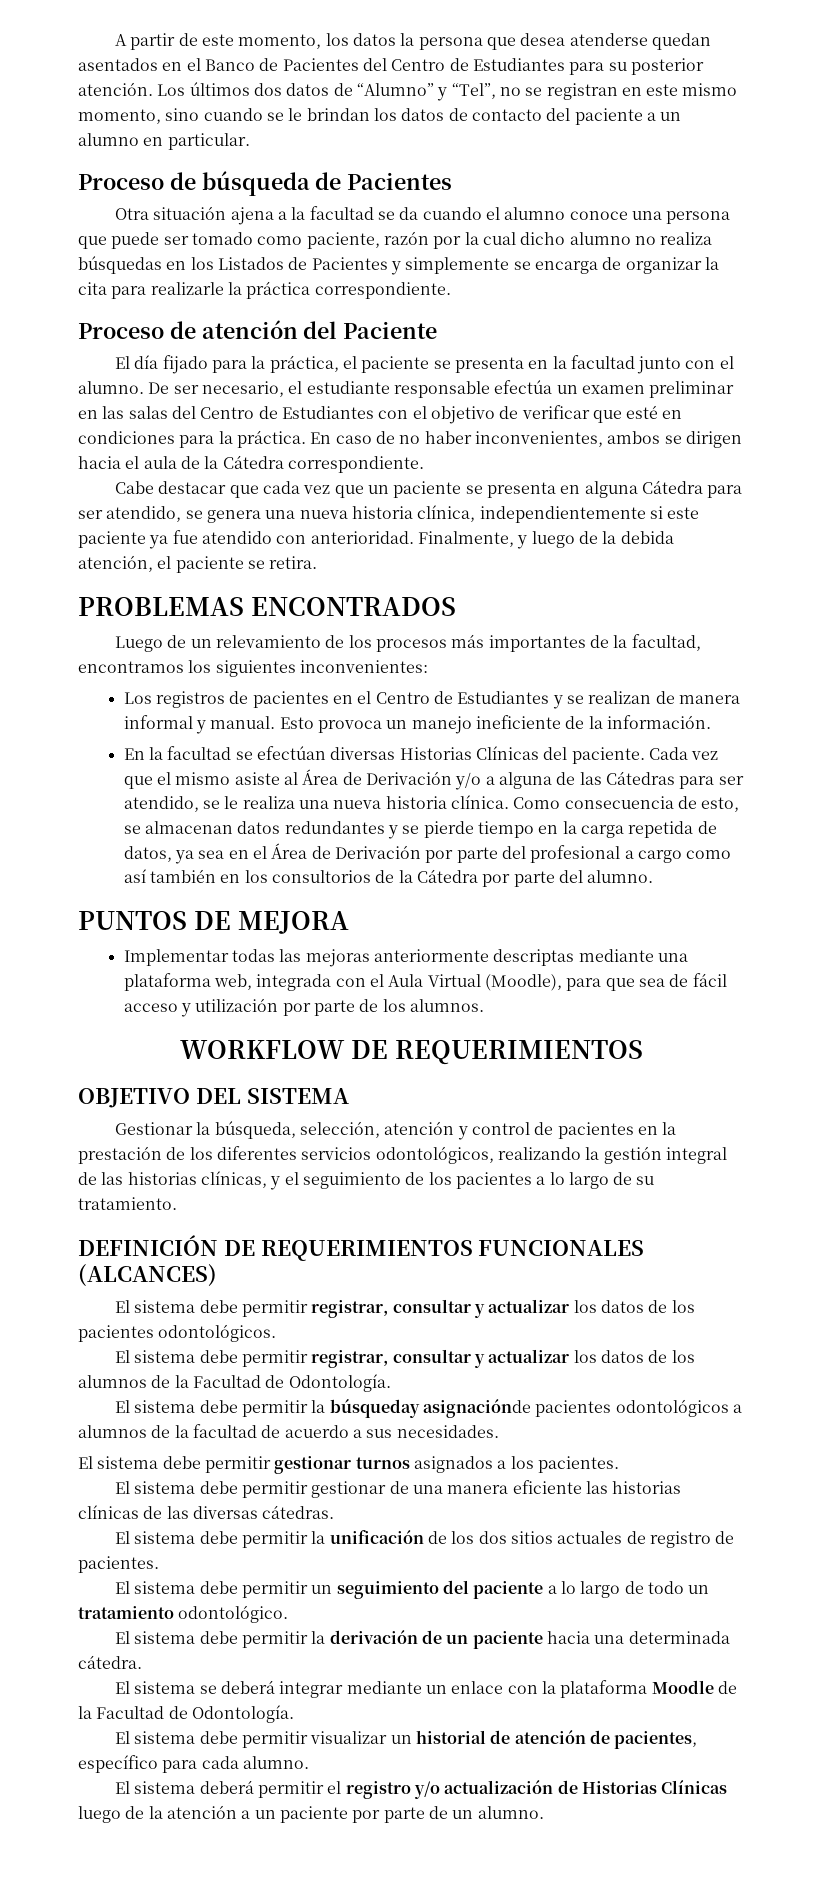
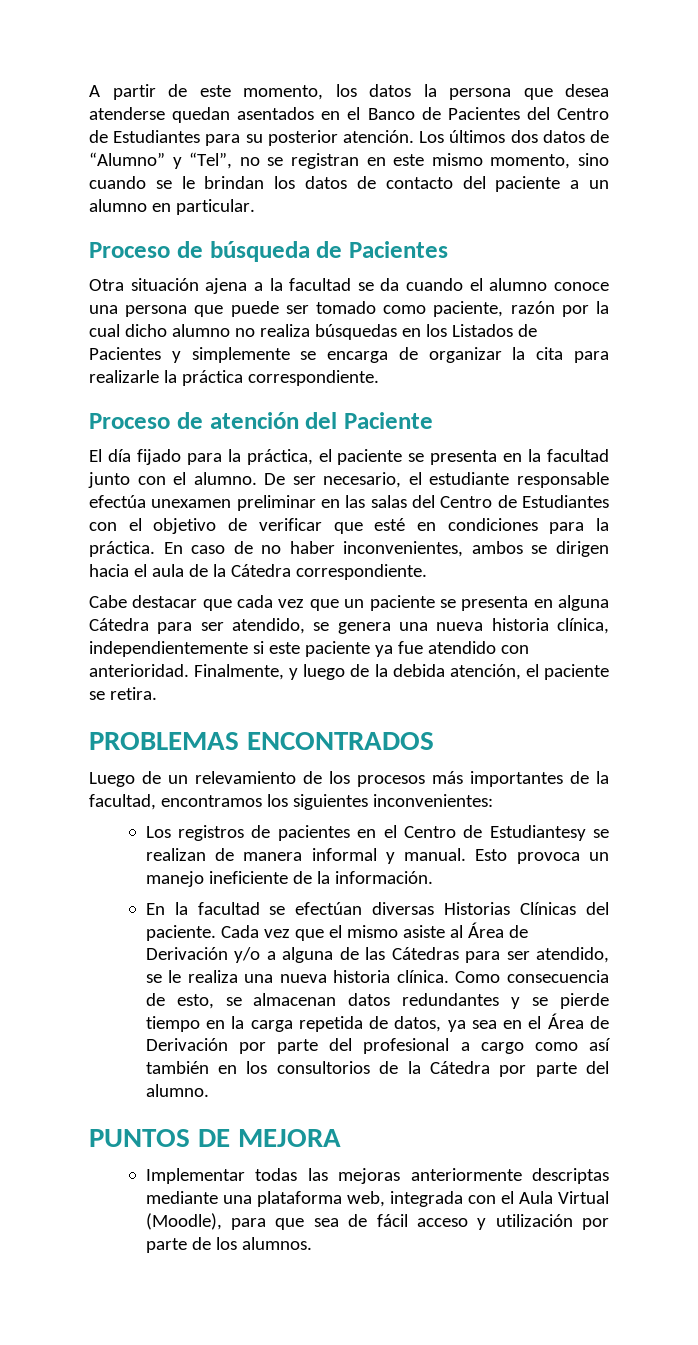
[556,385,645,394] un examen -> [151,499,232,508] unexamen
[457,691,563,709] Estudiantes y -> [489,825,586,841] Estudiantesy
[180,1040,643,1065] [78,1088,349,1108] [115,1121,677,1140] [78,1146,727,1164] [78,1171,655,1190] [78,1197,177,1210] [78,1235,645,1261] [78,1264,217,1287] [115,1299,695,1318] [78,1324,277,1342] [115,1349,695,1368] [78,1374,391,1392] [115,1399,742,1418] [78,1424,499,1438] [78,1456,619,1474] [115,1480,682,1498] [78,1505,335,1519] [115,1530,735,1548] [78,1556,159,1573] [115,1580,710,1599] [78,1605,289,1623] [115,1630,730,1649] [78,1655,142,1669] [115,1680,737,1698] [78,1705,294,1723] [115,1730,698,1749] [78,1755,309,1773] [115,1780,728,1799] [78,1805,544,1823] // WORKFLOW DE REQUERIMIENTOS // OBJETIVO DEL SISTEMA // Gestionar la búsqueda, selección, atención y control de pacientes en la prestación de los diferentes servicios odontológicos, realizando la gestión integral de las historias clínicas, y el seguimiento de los pacientes a lo largo de su tratamiento. // DEFINICIÓN DE REQUERIMIENTOS FUNCIONALES (ALCANCES) // El sistema debe permitir registrar, consultar y actualizar los datos de los pacientes odontológicos. // El sistema debe permitir registrar, consultar y actualizar los datos de los alumnos de la Facultad de Odontología. // El sistema debe permitir la búsqueday asignaciónde pacientes odontológicos a alumnos de la facultad de acuerdo a sus necesidades. // El sistema debe permitir gestionar turnos asignados a los pacientes. // El sistema debe permitir gestionar de una manera eficiente las historias clínicas de las diversas cátedras. // El sistema debe permitir la unificación de los dos sitios actuales de registro de pacientes. // El sistema debe permitir un seguimiento del paciente a lo largo de todo un tratamiento odontológico. // El sistema debe permitir la derivación de un paciente hacia una determinada cátedra. // El sistema se deberá integrar mediante un enlace con la plataforma Moodle de la Facultad de Odontología. // El sistema debe permitir visualizar un historial de atención de pacientes, específico para cada alumno. // El sistema deberá permitir el registro y/o actualización de Historias Clínicas luego de la atención a un paciente por parte de un alumno. -> (312, 1243) none

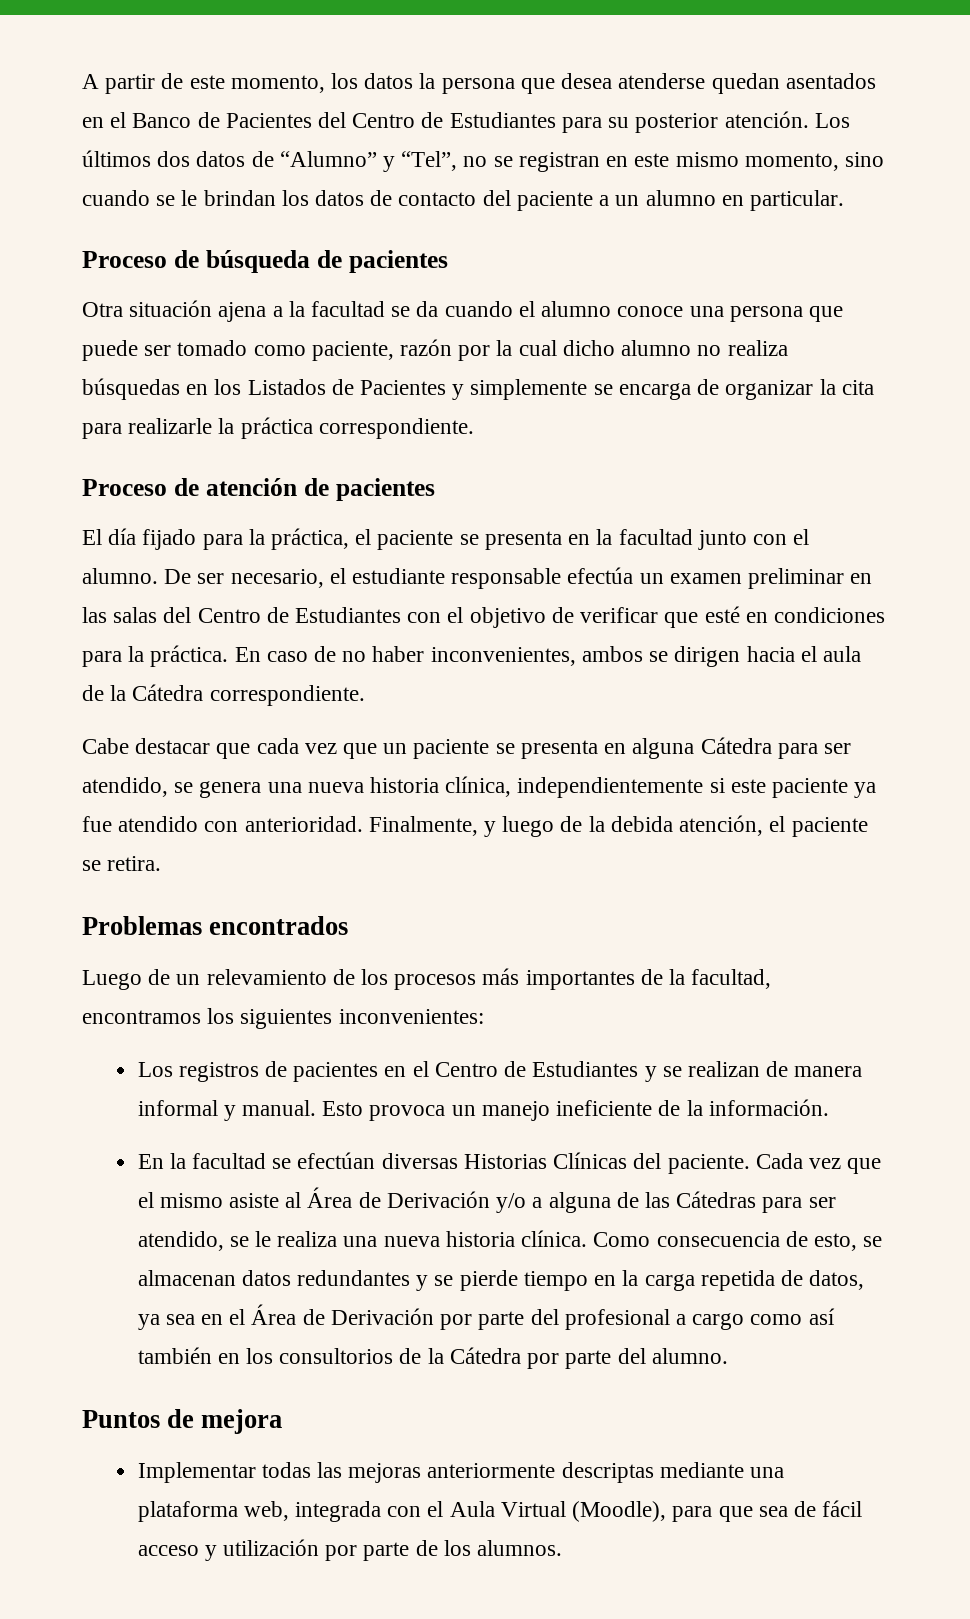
[349,241,448,258] Pacientes -> [348,250,448,273] pacientes
[305,412,433,429] del Paciente -> [303,478,435,501] de pacientes
[151,499,232,508] unexamen -> [639,573,742,584] un examen
[89,732,434,750] PROBLEMAS ENCONTRADOS -> [82,916,349,935] Problemas encontrados
[489,825,586,841] Estudiantesy -> [532,1061,657,1082] Estudiantes y
[89,1129,341,1147] PUNTOS DE MEJORA -> [82,1409,283,1434] Puntos de mejora

